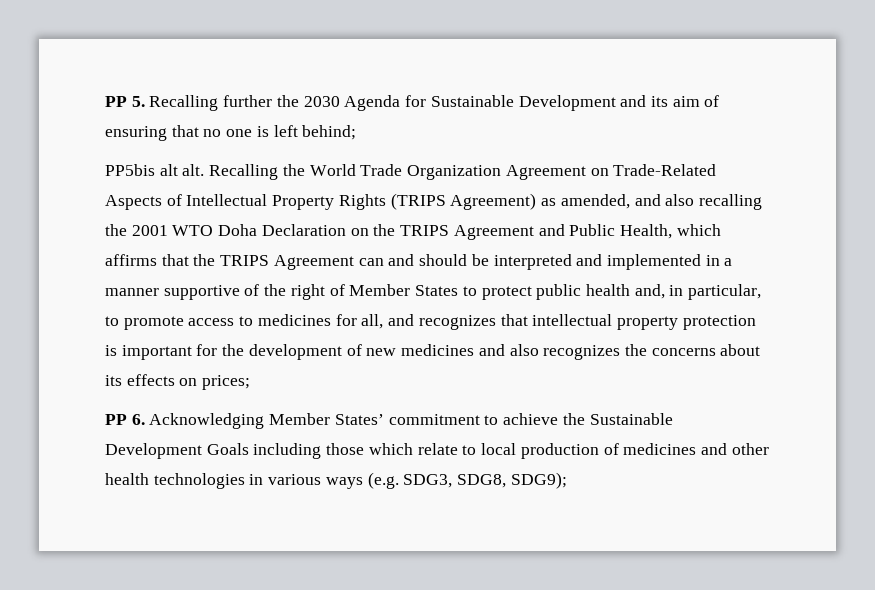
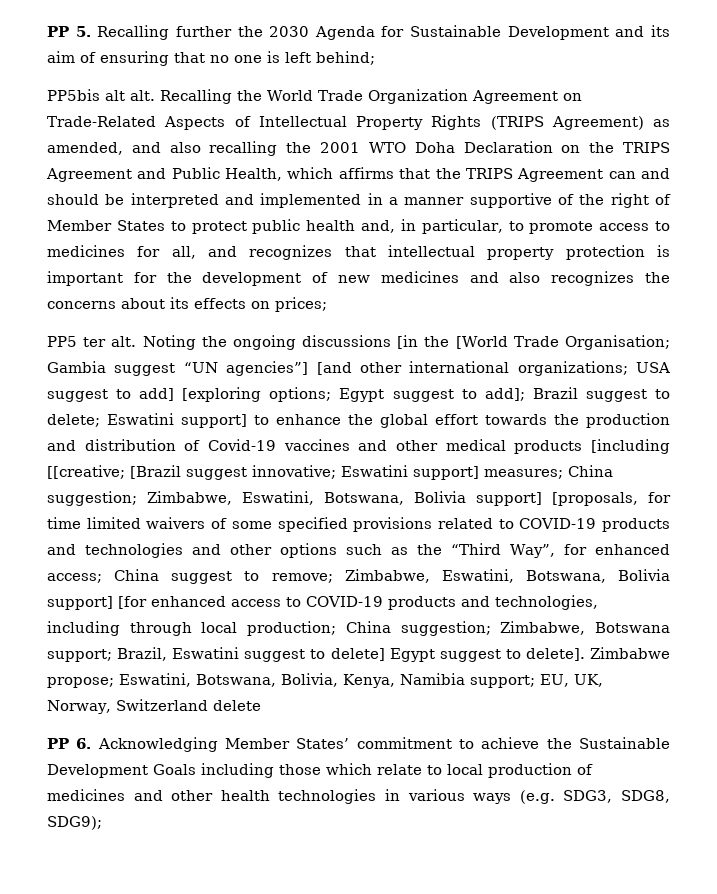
(251, 382) none -> [47,335,670,350] [47,361,670,376] [47,387,670,402] [47,413,670,428] [47,439,670,454] [47,465,613,480] [47,491,671,506] [47,517,670,532] [47,543,670,558] [47,569,670,584] [47,595,598,610] [47,621,670,636] [47,647,671,662] [47,673,603,688] [47,699,261,714] // PP5 ter alt. Noting the ongoing discussions [in the [World Trade Organisation; Gambia suggest “UN agencies”] [and other international organizations; USA suggest to add] [exploring options; Egypt suggest to add]; Brazil suggest to delete; Eswatini support] to enhance the global effort towards the production and distribution of Covid-19 vaccines and other medical products [including [[creative; [Brazil suggest innovative; Eswatini support] measures; China suggestion; Zimbabwe, Eswatini, Botswana, Bolivia support] [proposals, for time limited waivers of some specified provisions related to COVID-19 products and technologies and other options such as the “Third Way”, for enhanced access; China suggest to remove; Zimbabwe, Eswatini, Botswana, Bolivia support] [for enhanced access to COVID-19 products and technologies, including through local production; China suggestion; Zimbabwe, Botswana support; Brazil, Eswatini suggest to delete] Egypt suggest to delete]. Zimbabwe propose; Eswatini, Botswana, Bolivia, Kenya, Namibia support; EU, UK, Norway, Switzerland delete

